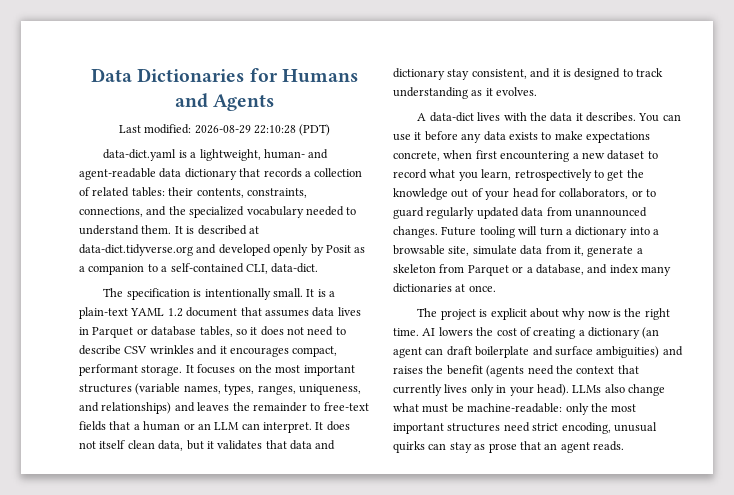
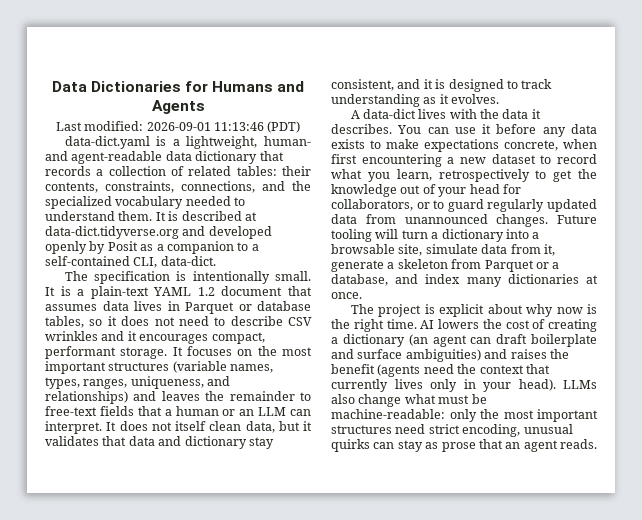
[194,125,296,134] 2026-08-29 22:10:28 -> [146,122,264,131] 2026-09-01 11:13:46

